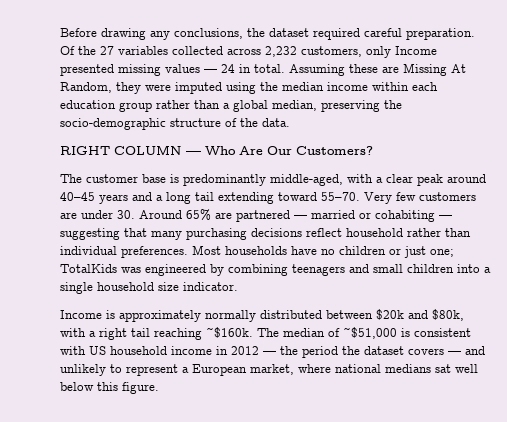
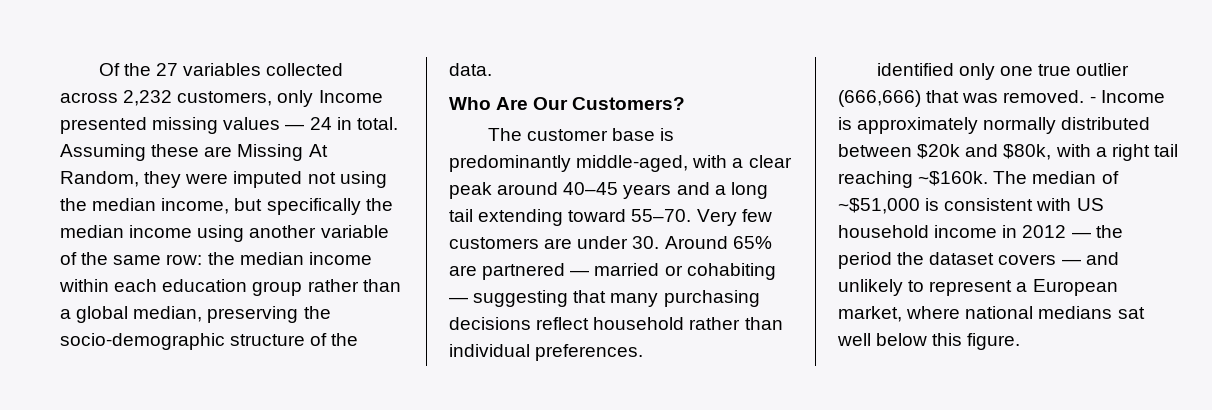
[60,28,475,40] Before drawing any conclusions, the dataset required careful preparation. -> (98, 69) none
(222, 88) none -> [307,172,336,184] not
(324, 86) none -> [161,198,393,215] [60,225,389,242] [60,252,304,265] income, but specifically the median income using another variable of the same row: the median
[60,145,201,155] RIGHT COLUMN — -> (492, 69) none
[192,245,454,258] [60,264,491,276] [60,282,238,294] Most households have no children or just one; TotalKids was engineered by combining teenagers and small children into a single household size indicator. // -> [876,63,1130,80] [838,90,1096,107] // identified only one true outlier (666,666) that was removed. -

